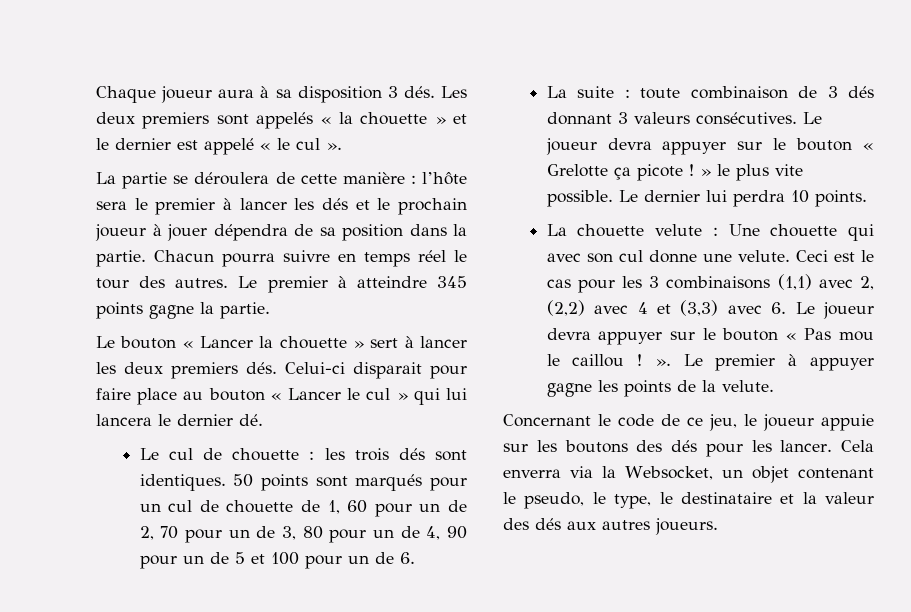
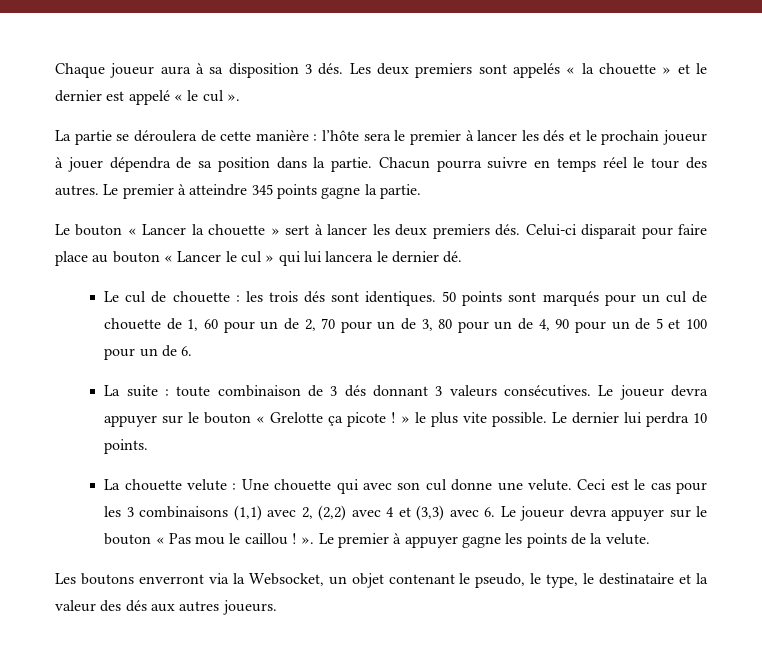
[503,414,874,431] [503,440,874,457] [503,469,561,478] Concernant le code de ce jeu, le joueur appuie sur les boutons des dés pour les lancer. Cela enverra -> [55,573,204,585] Les boutons enverront

